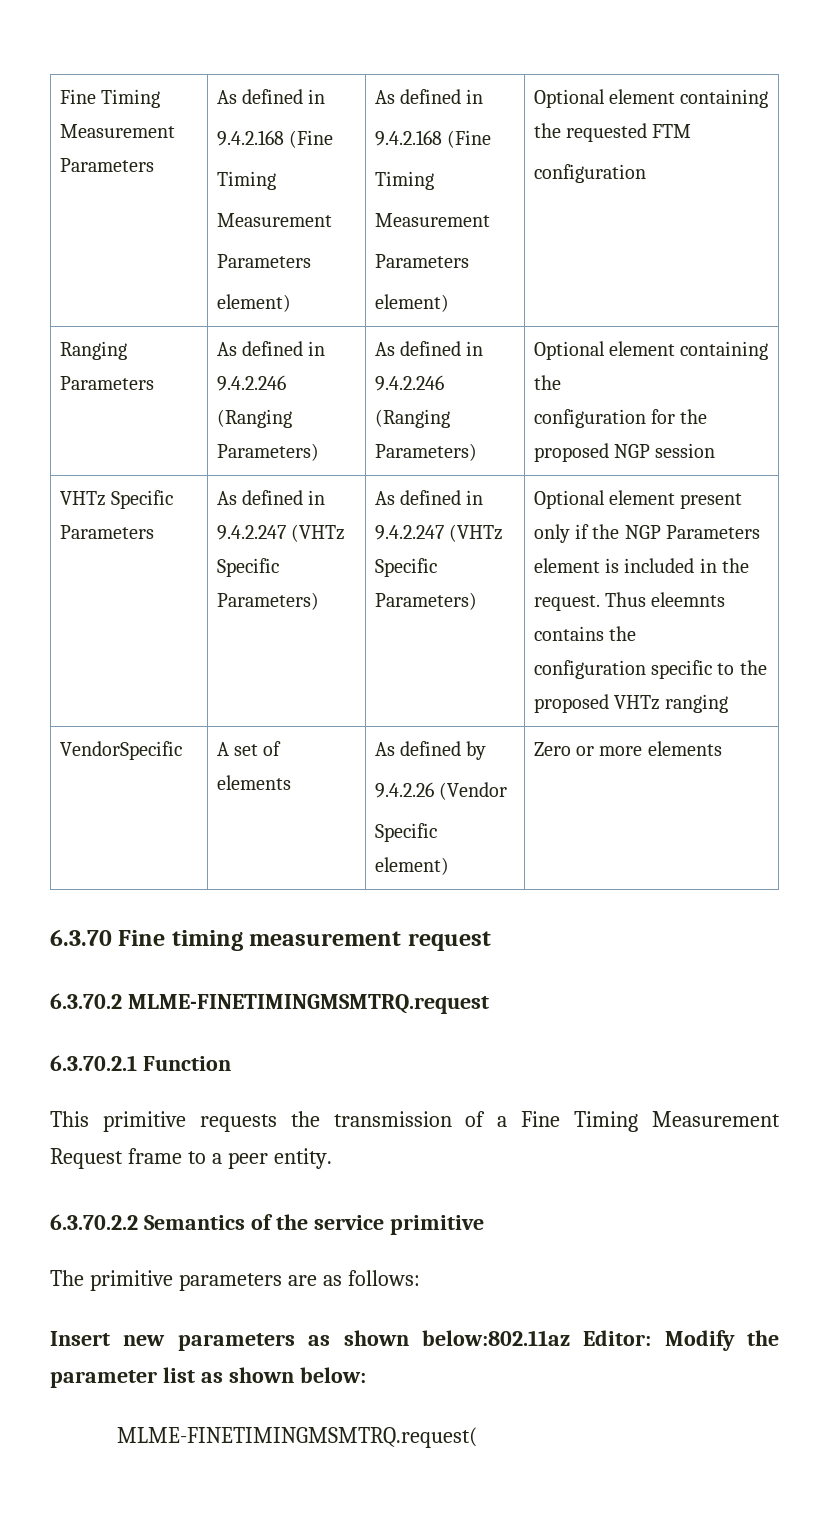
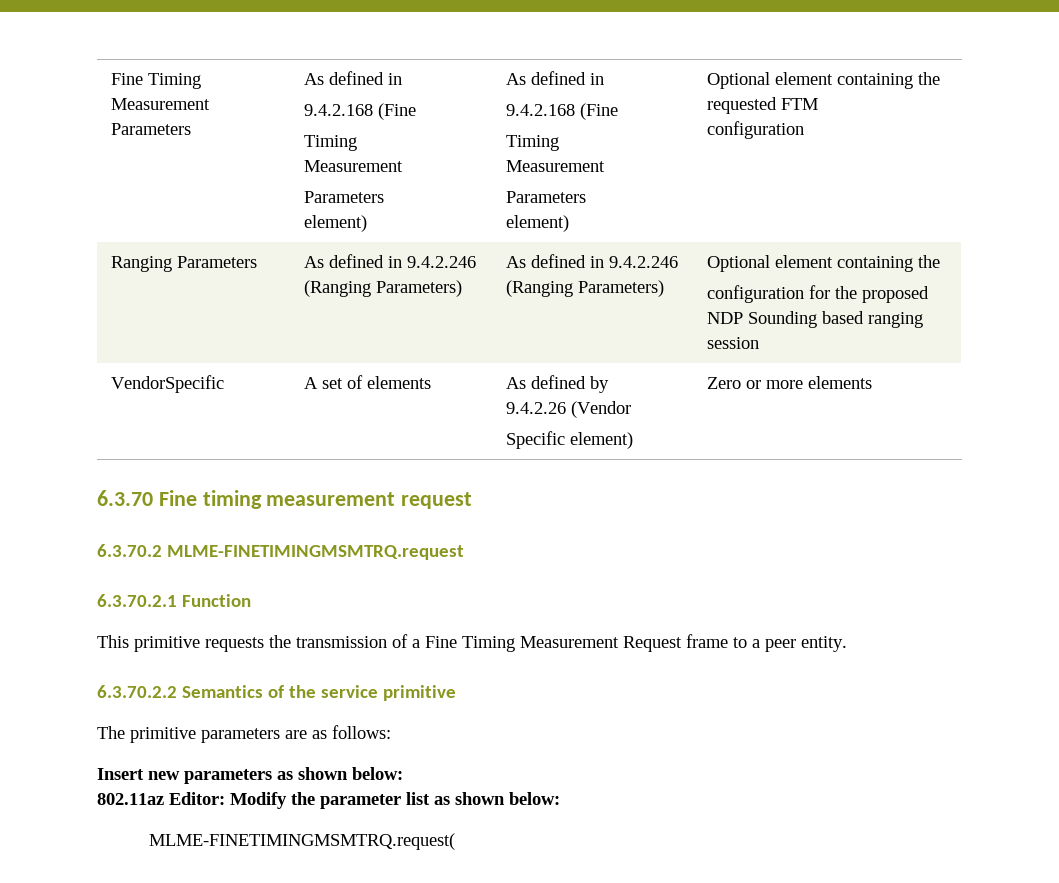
[614,443,716,458] [59,490,174,509] [59,525,154,539] [216,490,326,505] [216,524,346,542] [216,558,279,577] [216,592,319,610] [374,490,484,505] [374,524,504,542] [374,558,437,577] [374,592,477,610] [533,490,743,509] [533,524,761,543] [533,558,750,573] [533,592,726,611] [533,626,637,641] [533,660,767,679] [533,694,729,713] NGP session // VHTz Specific Parameters | As defined in 9.4.2.247 (VHTz Specific Parameters) | As defined in 9.4.2.247 (VHTz Specific Parameters) | Optional element present only if the NGP Parameters element is included in the request. Thus eleemnts contains the // configuration specific to the proposed VHTz ranging -> [707,311,924,328] [707,337,760,349] NDP Sounding based ranging session
[421,1330,570,1346] below:802.11az -> [352,767,403,780] [97,793,164,805] below: // 802.11az

